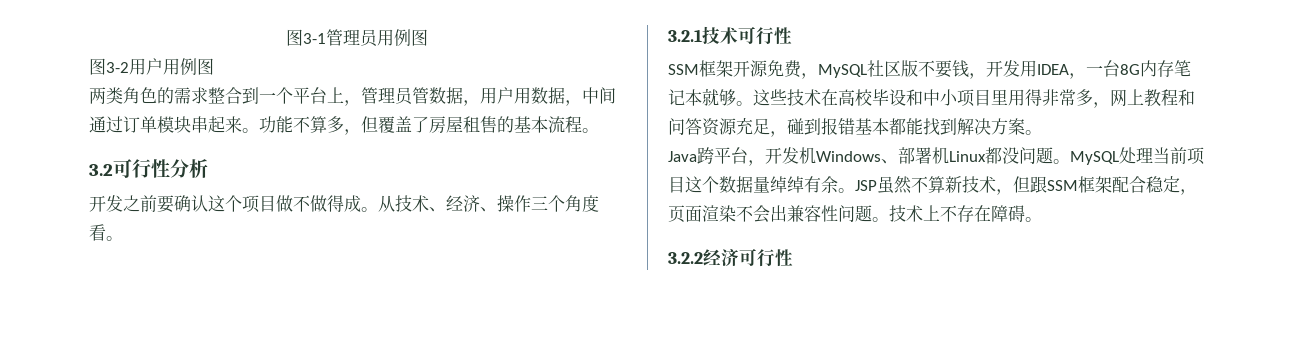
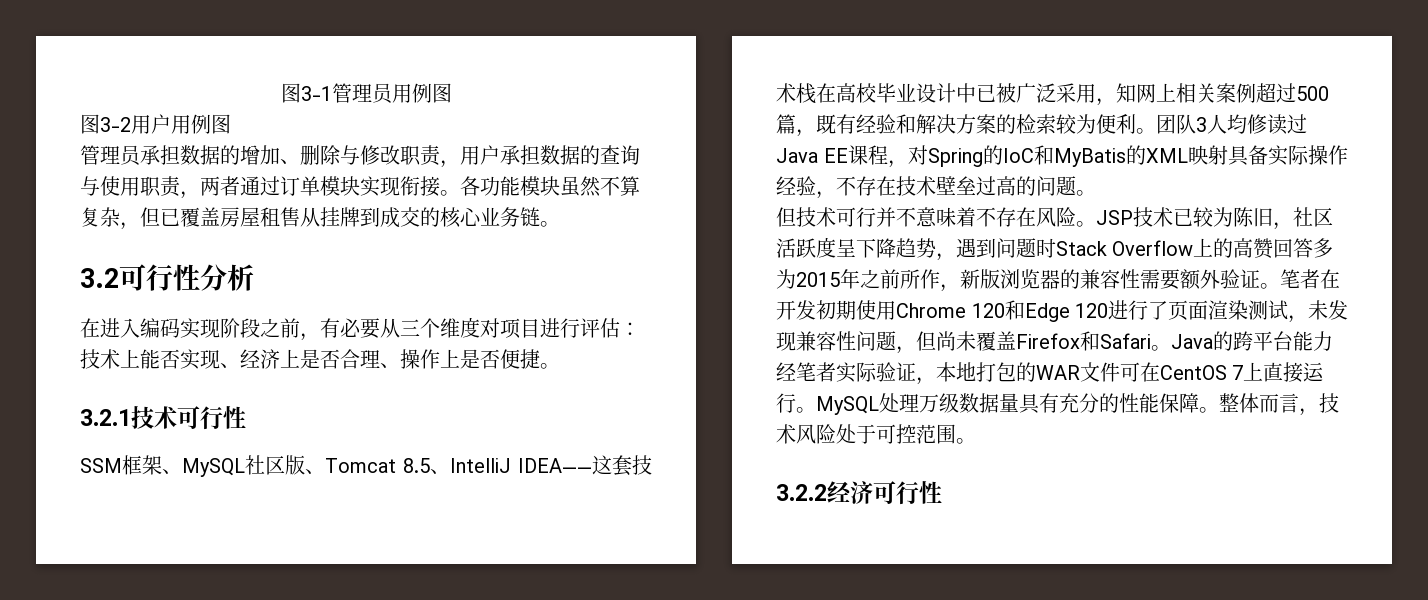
[89,87,616,106] [89,116,599,135] [89,159,208,178] [89,195,599,213] [89,224,106,241] 两类角色的需求整合到一个平台上，管理员管数据，用户用数据，中间通过订单模块串起来。功能不算多，但覆盖了房屋租售的基本流程。 // 3.2可行性分析 // 开发之前要确认这个项目做不做得成。从技术、经济、操作三个角度看 -> [80,145,640,168] [80,176,640,199] [80,207,560,230] [80,264,254,291] [80,317,640,341] [80,349,540,370] 管理员承担数据的增加、删除与修改职责，用户承担数据的查询与使用职责，两者通过订单模块实现衔接。各功能模块虽然不算复杂，但已覆盖房屋租售从挂牌到成交的核心业务链。 // 3.2可行性分析 // 在进入编码实现阶段之前，有必要从三个维度对项目进行评估：技术上能否实现、经济上是否合理、操作上是否便捷
[733,60,1191,79] [668,88,1195,108] [668,117,1042,137] [668,147,1205,166] [668,176,1197,195] [668,205,1025,223] 开源免费，MySQL社区版不要钱，开发用IDEA，一台8G内存笔记本就够。这些技术在高校毕设和中小项目里用得非常多，网上教程和问答资源充足，碰到报错基本都能找到解决方案。 // Java跨平台，开发机Windows、部署机Linux都没问题。MySQL处理当前项目这个数据量绰绰有余。JSP虽然不算新技术，但跟SSM框架配合稳定，页面渲染不会出兼容性问题。技术上不存在障碍 -> [162,455,652,477] [776,83,1329,106] [776,114,1307,137] [776,145,1348,168] [776,176,1096,199] [776,207,1333,230] [776,237,1334,261] [776,269,1340,292] [776,300,1348,323] [776,331,1333,354] [776,362,1325,385] [776,393,1339,416] [776,424,956,444] 、MySQL社区版、Tomcat 8.5、IntelliJ IDEA——这套技术栈在高校毕业设计中已被广泛采用，知网上相关案例超过500篇，既有经验和解决方案的检索较为便利。团队3人均修读过Java EE课程，对Spring的IoC和MyBatis的XML映射具备实际操作经验，不存在技术壁垒过高的问题。 // 但技术可行并不意味着不存在风险。JSP技术已较为陈旧，社区活跃度呈下降趋势，遇到问题时Stack Overflow上的高赞回答多为2015年之前所作，新版浏览器的兼容性需要额外验证。笔者在开发初期使用Chrome 120和Edge 120进行了页面渲染测试，未发现兼容性问题，但尚未覆盖Firefox和Safari。Java的跨平台能力经笔者实际验证，本地打包的WAR文件可在CentOS 7上直接运行。MySQL处理万级数据量具有充分的性能保障。整体而言，技术风险处于可控范围

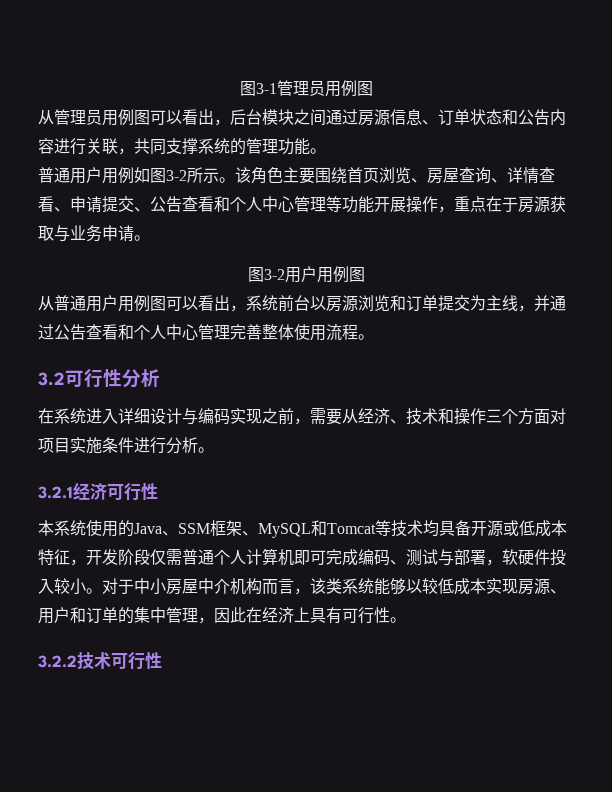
[80,114,231,134] [80,145,640,168] [80,176,640,199] [80,207,540,230] 图3-2用户用例图 // 管理员承担数据的增加、删除与修改职责，用户承担数据的查询与使用职责，两者通过订单模块实现衔接。各功能模块虽然不算复杂，但已覆盖房屋租售从挂牌到成交的核心业务链 -> [38,109,566,126] [38,138,326,155] [38,167,555,184] [38,196,566,213] [38,225,150,242] [247,266,365,283] [38,295,566,312] [38,324,358,341] 从管理员用例图可以看出，后台模块之间通过房源信息、订单状态和公告内容进行关联，共同支撑系统的管理功能。 // 普通用户用例如图3-2所示。该角色主要围绕首页浏览、房屋查询、详情查看、申请提交、公告查看和个人中心管理等功能开展操作，重点在于房源获取与业务申请。 // 图3-2用户用例图 // 从普通用户用例图可以看出，系统前台以房源浏览和订单提交为主线，并通过公告查看和个人中心管理完善整体使用流程
[100,317,640,341] [80,349,560,370] [80,409,131,426] 进入编码实现阶段之前，有必要从三个维度对项目进行评估：技术上能否实现、经济上是否合理、操作上是否便捷。 // 3.2.1 -> [54,408,566,425] [38,437,214,454] [38,482,158,501] [38,520,567,538] [38,548,566,566] [38,578,566,595] [38,607,406,624] [38,655,77,668] 系统进入详细设计与编码实现之前，需要从经济、技术和操作三个方面对项目实施条件进行分析。 // 3.2.1经济可行性 // 本系统使用的Java、SSM框架、MySQL和Tomcat等技术均具备开源或低成本特征，开发阶段仅需普通个人计算机即可完成编码、测试与部署，软硬件投入较小。对于中小房屋中介机构而言，该类系统能够以较低成本实现房源、用户和订单的集中管理，因此在经济上具有可行性。 // 3.2.2
[80,455,652,477] [776,83,1329,106] [776,114,1307,137] [776,145,1348,168] [776,176,1096,199] [776,207,1333,230] [776,237,1334,261] [776,269,1340,292] [776,300,1348,323] [776,331,1333,354] [776,362,1325,385] [776,393,1339,416] [776,424,976,444] [776,481,942,505] // SSM框架、MySQL社区版、Tomcat 8.5、IntelliJ IDEA——这套技术栈在高校毕业设计中已被广泛采用，知网上相关案例超过500篇，既有经验和解决方案的检索较为便利。团队3人均修读过Java EE课程，对Spring的IoC和MyBatis的XML映射具备实际操作经验，不存在技术壁垒过高的问题。 // 但技术可行并不意味着不存在风险。JSP技术已较为陈旧，社区活跃度呈下降趋势，遇到问题时Stack Overflow上的高赞回答多为2015年之前所作，新版浏览器的兼容性需要额外验证。笔者在开发初期使用Chrome 120和Edge 120进行了页面渲染测试，未发现兼容性问题，但尚未覆盖Firefox和Safari。Java的跨平台能力经笔者实际验证，本地打包的WAR文件可在CentOS 7上直接运行。MySQL处理万级数据量具有充分的性能保障。整体而言，技术风险处于可控范围。 // 3.2.2经济可行性 -> (162, 660) none

